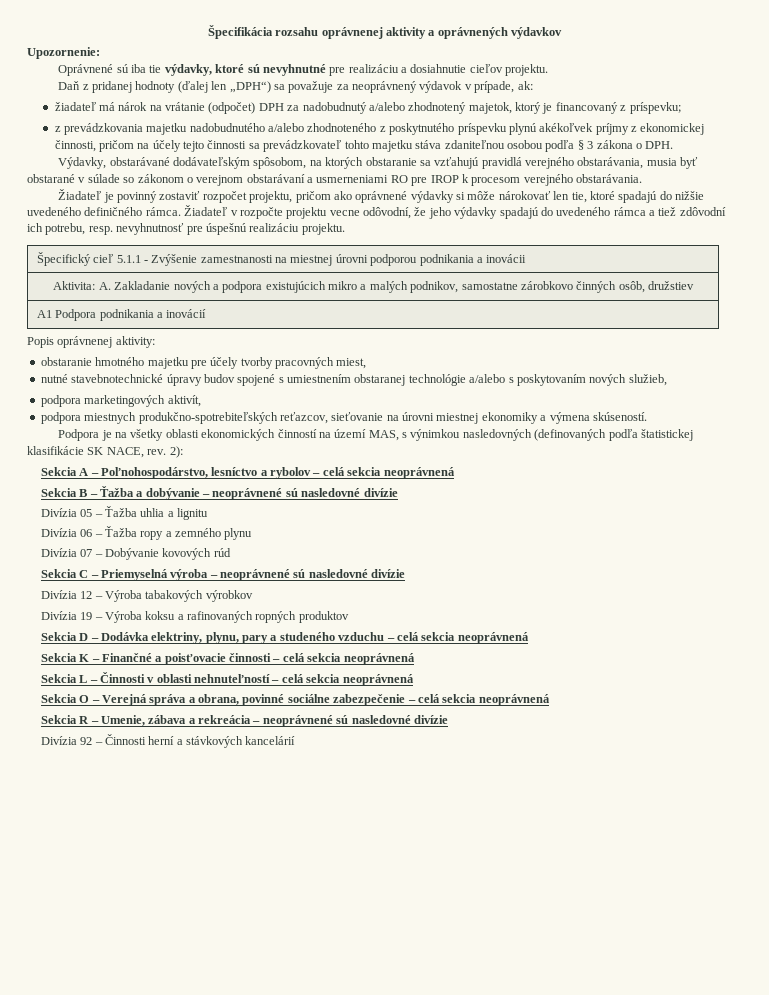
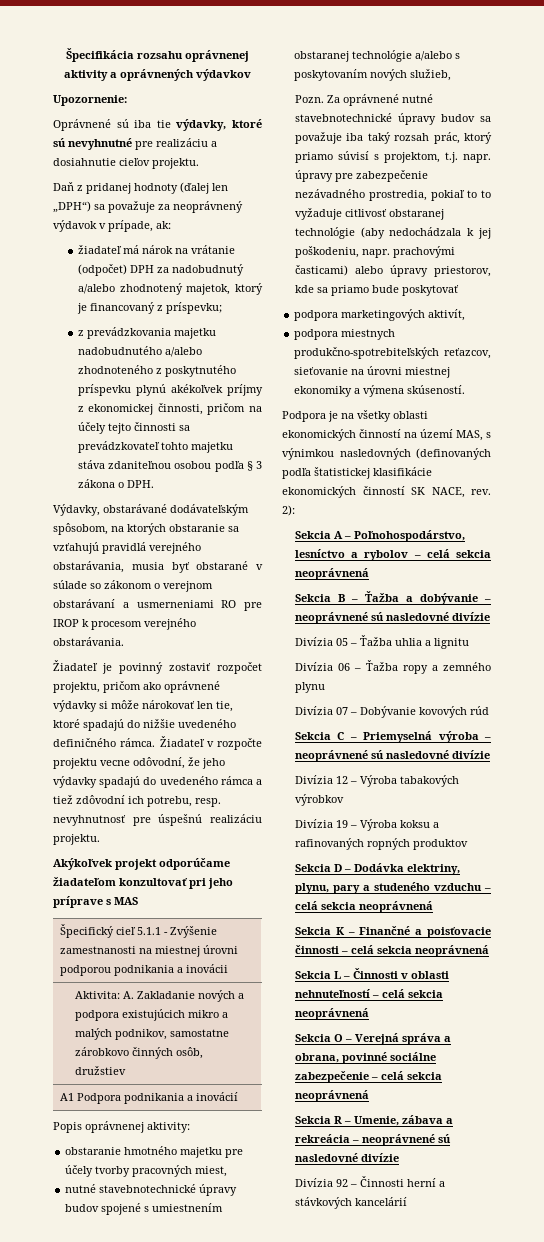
(345, 229) none -> [53,858,230,870] [53,877,233,889] [53,896,138,908] // Akýkoľvek projekt odporúčame žiadateľom konzultovať pri jeho príprave s MAS
(667, 380) none -> [294,94,433,106] [294,113,491,125] [294,132,492,144] [294,151,491,163] [294,170,428,182] [294,189,491,201] [294,208,444,220] [294,227,491,239] [294,246,455,258] [294,265,491,277] [294,285,459,296] // Pozn. Za oprávnené nutné stavebnotechnické úpravy budov sa považuje iba taký rozsah prác, ktorý priamo súvisí s projektom, t.j. napr. úpravy pre zabezpečenie nezávadného prostredia, pokiaľ to to vyžaduje citlivosť obstaranej technológie (aby nedochádzala k jej poškodeniu, napr. prachovými časticami) alebo úpravy priestorov, kde sa priamo bude poskytovať
(84, 450) none -> [282,486,405,498] ekonomických činností

